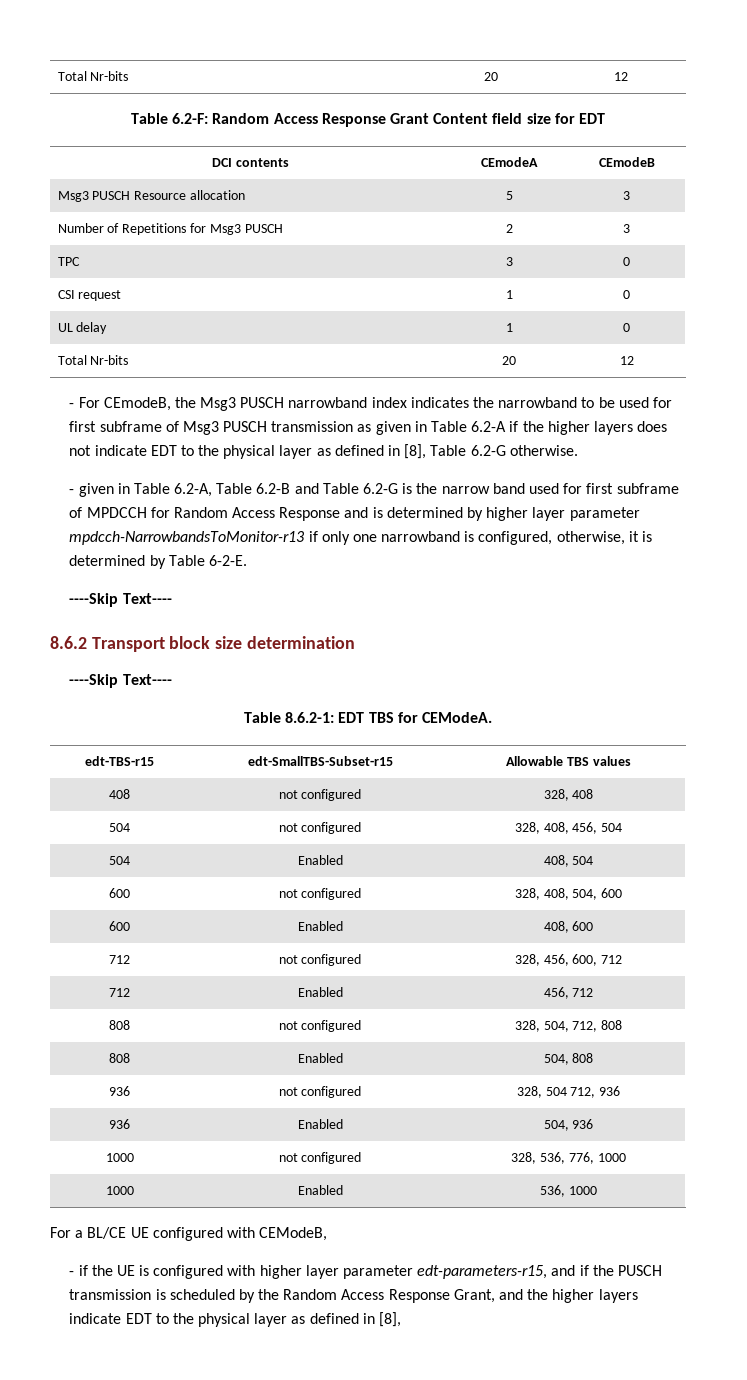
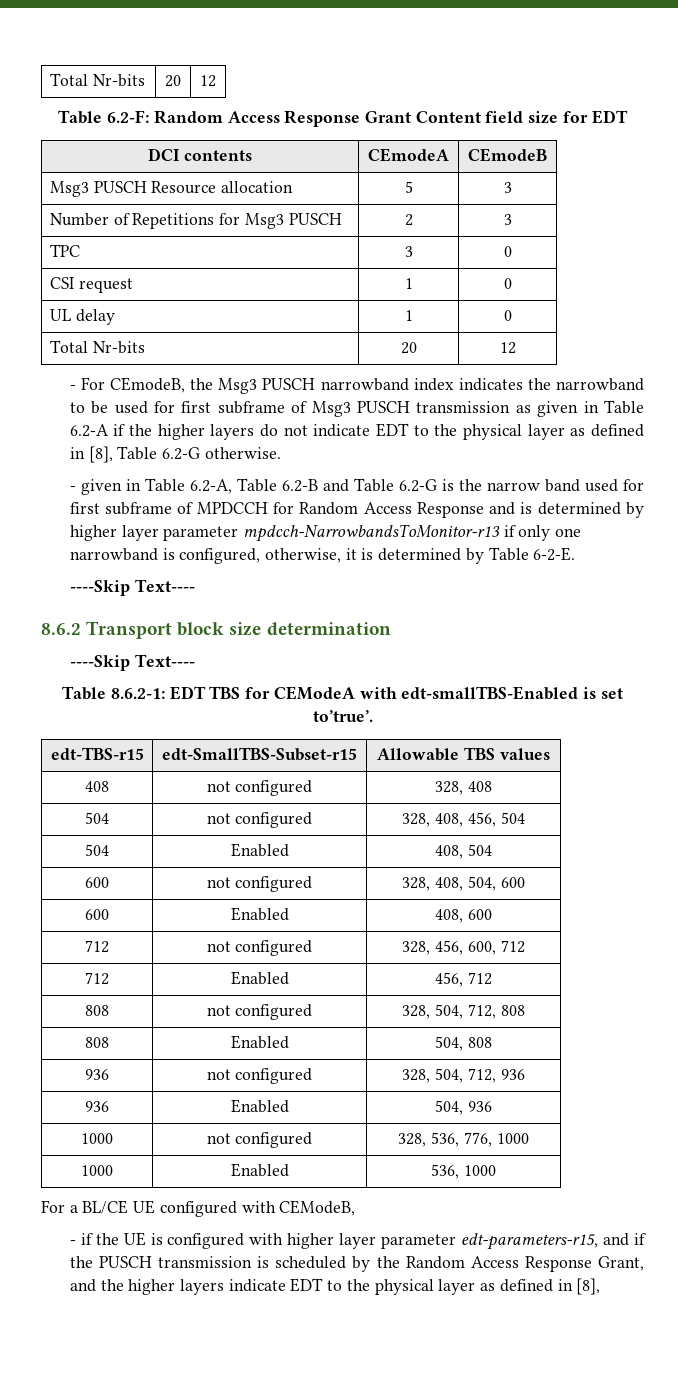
[637,421,668,432] does -> [260,424,279,437] do
[421,712,492,723] CEModeA. -> [273,686,623,700] [312,710,373,722] CEModeA with edt-smallTBS-Enabled is set to’true’.
[545,1087,567,1096] 504 -> [435,1068,464,1083] 504,

